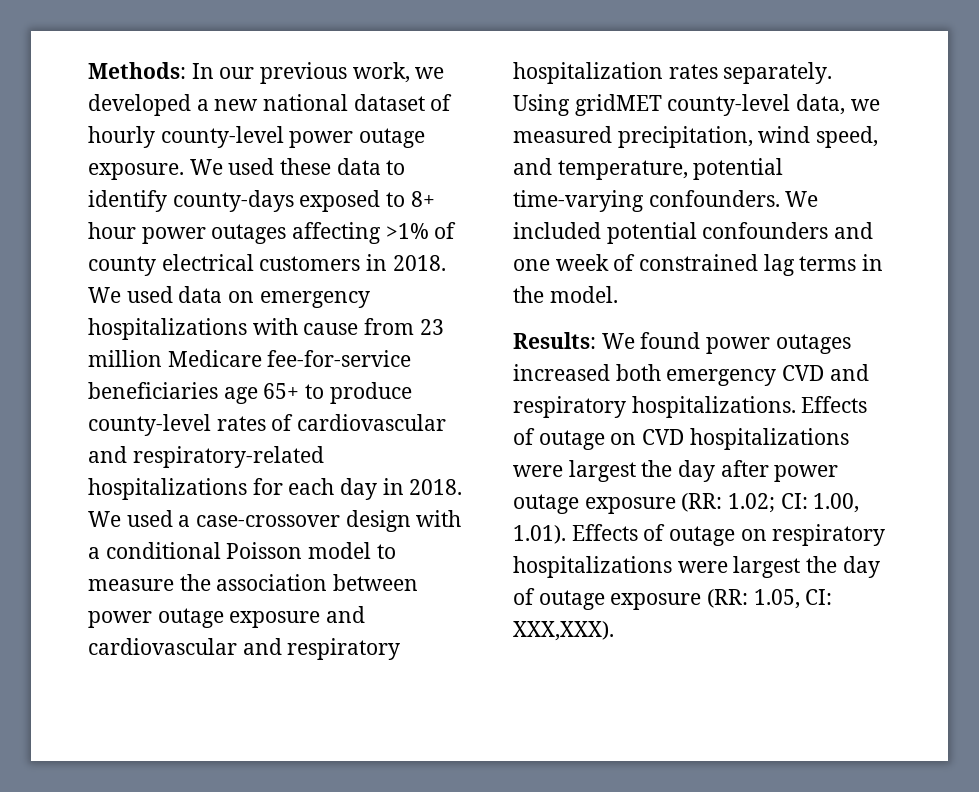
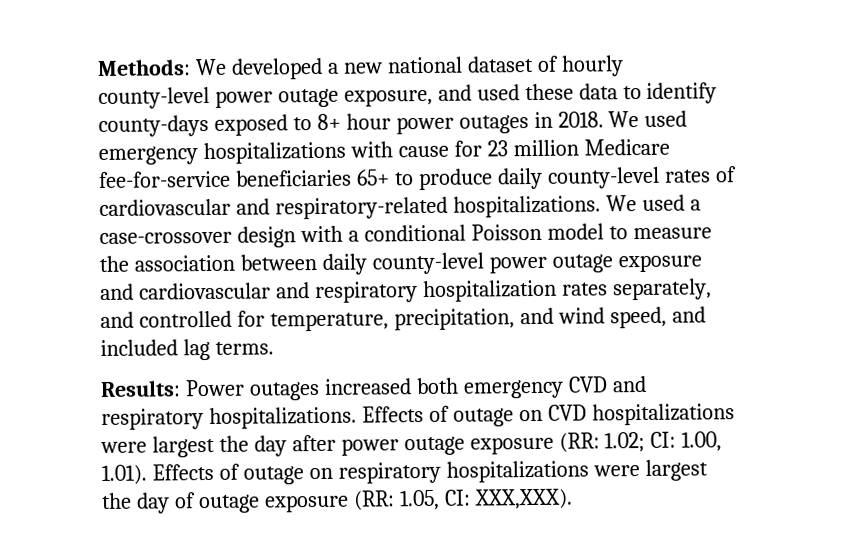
[191,62,445,84] In our previous work, we -> [194,58,227,76] We
[88,159,223,180] exposure. We -> [343,84,472,107] exposure, and
[292,222,457,244] [88,254,446,276] [88,286,255,303] affecting >1% of county electrical customers in 2018. We used data on -> [533,110,688,128] in 2018. We used
[364,318,415,335] from -> [453,140,482,157] for
[223,387,258,404] age -> (352, 178) none
(412, 393) none -> [496,167,543,190] daily
[88,478,463,500] hospitalizations for each day in 2018. -> [452,195,601,218] hospitalizations.
(419, 582) none -> [321,252,484,275] daily county-level
[723,62,833,84] [513,94,880,116] [513,126,879,148] [513,158,784,180] [513,190,819,212] [513,222,874,244] [513,254,884,276] [513,286,618,303] [513,332,771,354] separately. Using gridMET county-level data, we measured precipitation, wind speed, and temperature, potential time-varying confounders. We included potential confounders and one week of constrained lag terms in the model. // Results: We found power -> [612,278,712,301] [100,306,706,332] [100,338,274,361] [100,379,245,397] separately, and controlled for temperature, precipitation, and wind speed, and included lag terms. // Results: Power

